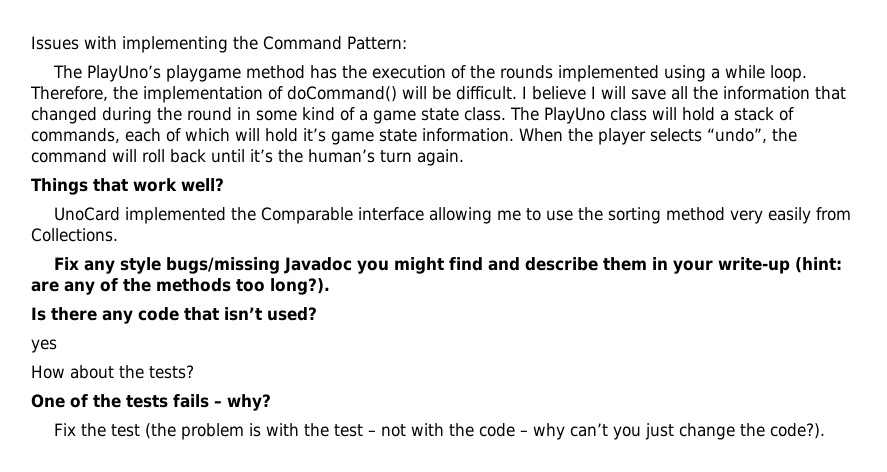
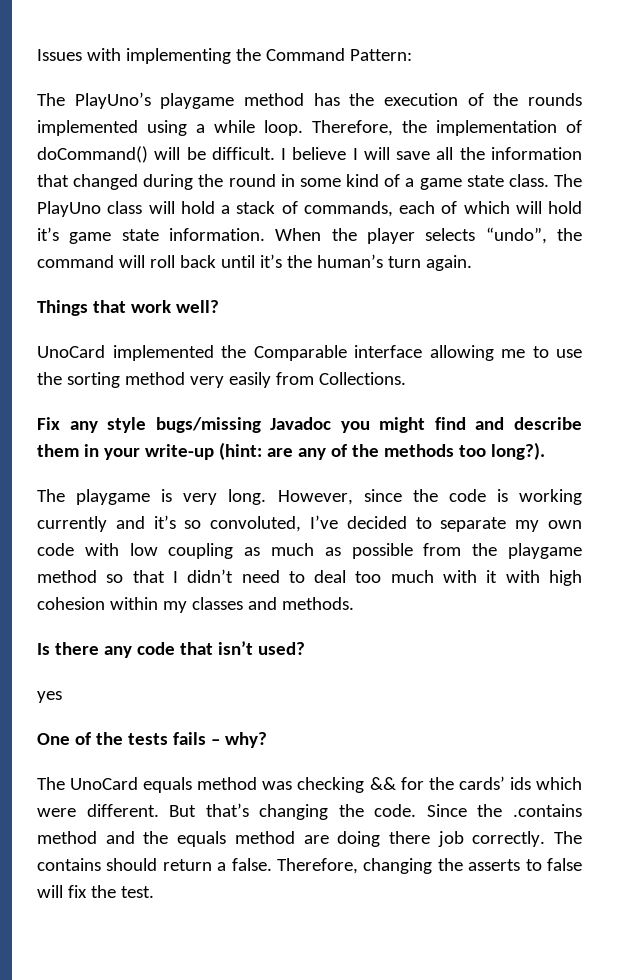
(330, 286) none -> [37,489,583,505] [37,515,583,532] [37,543,582,559] [37,569,583,586] [37,597,354,613] // The playgame is very long. However, since the code is working currently and it’s so convoluted, I’ve decided to separate my own code with low coupling as much as possible from the playgame method so that I didn’t need to deal too much with it with high cohesion within my classes and methods.
[31,365,194,379] // How about the tests? -> (62, 697) none
[54,423,826,440] Fix the test (the problem is with the test – not with the code – why can’t you just change the code?). -> [37,776,582,793] [37,803,582,820] [37,831,582,847] [37,858,582,874] [37,885,154,898] The UnoCard equals method was checking && for the cards’ ids which were different. But that’s changing the code. Since the .contains method and the equals method are doing there job correctly. The contains should return a false. Therefore, changing the asserts to false will fix the test.

